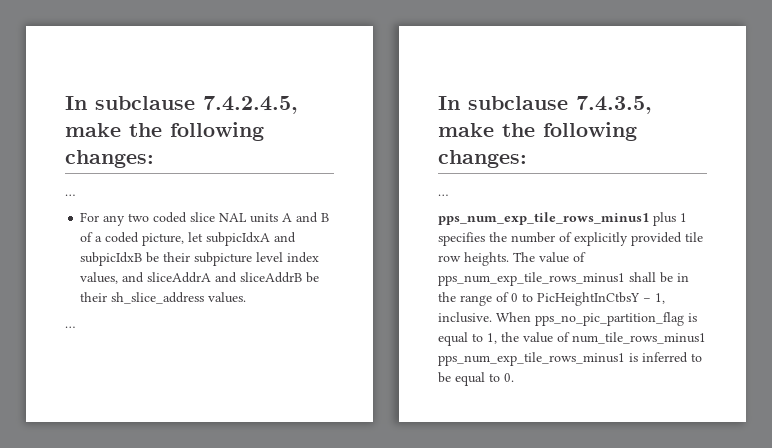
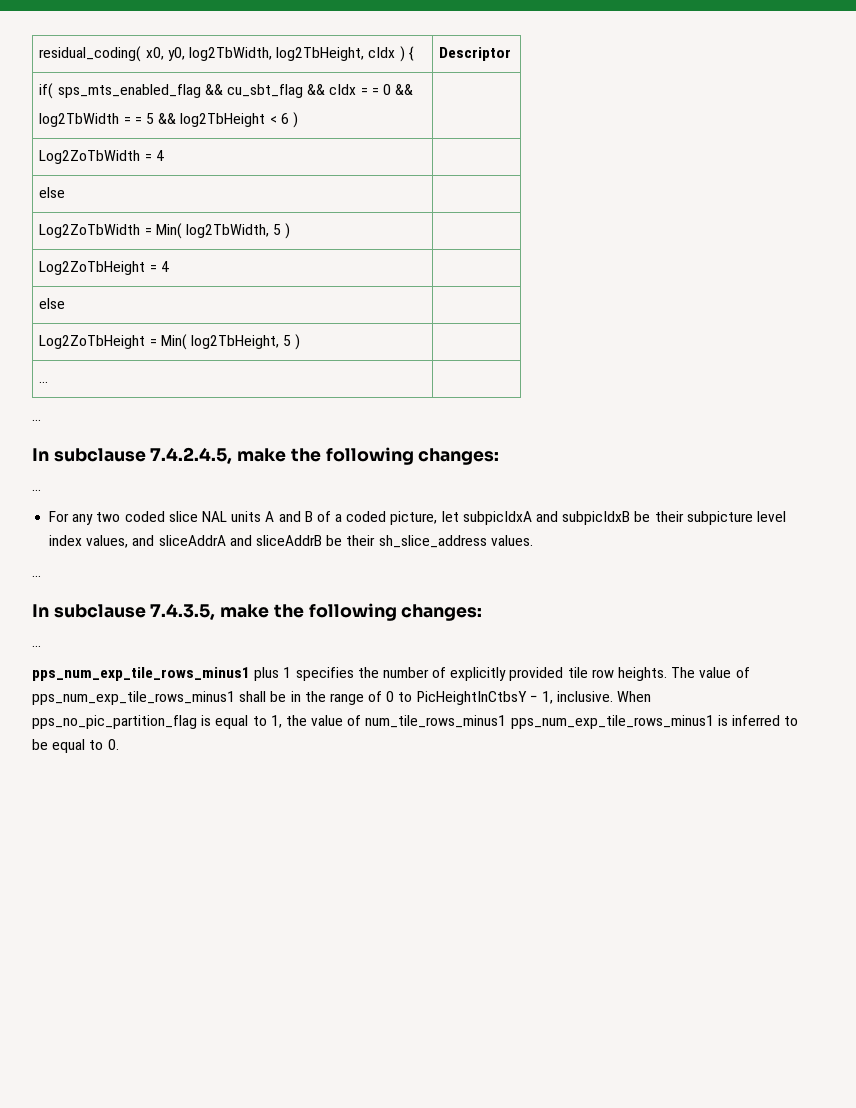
(65, 103) none -> [39,46,414,62] [439,47,512,61] [39,83,414,99] [39,112,298,128] [39,150,164,164] [39,187,66,198] [39,223,291,239] [39,261,169,275] [39,298,66,309] [39,334,301,350] [39,381,49,383] [32,419,41,421] residual_coding( x0, y0, log2TbWidth, log2TbHeight, cIdx ) { | Descriptor // if( sps_mts_enabled_flag && cu_sbt_flag && cIdx = = 0 && // log2TbWidth = = 5 && log2TbHeight < 6 ) | // Log2ZoTbWidth = 4 | // else | // Log2ZoTbWidth = Min( log2TbWidth, 5 ) | // Log2ZoTbHeight = 4 | // else | // Log2ZoTbHeight = Min( log2TbHeight, 5 ) | // … | // … //

